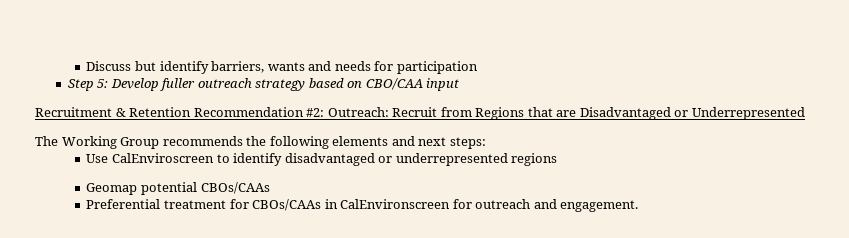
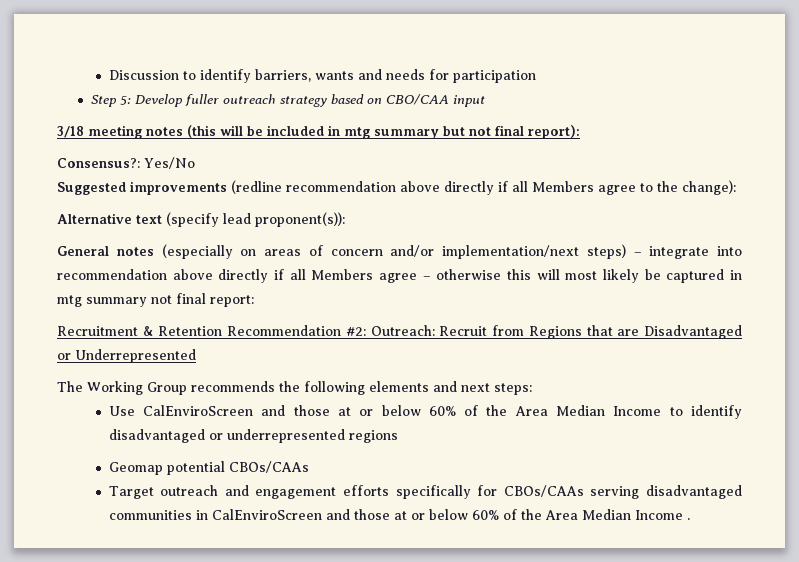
[86,61,156,71] Discuss but -> [108,70,196,80] Discussion to
(460, 84) none -> [57,125,580,139] [57,157,195,169] [57,180,736,195] [57,212,345,227] [57,244,742,259] [57,269,742,283] [57,293,254,307] // 3/18 meeting notes (this will be included in mtg summary but not final report): // Consensus?: Yes/No // Suggested improvements (redline recommendation above directly if all Members agree to the change): // Alternative text (specify lead proponent(s)): // General notes (especially on areas of concern and/or implementation/next steps) – integrate into recommendation above directly if all Members agree – otherwise this will most likely be captured in mtg summary not final report:
[111,153,214,163] CalEnviroscreen -> [142,405,662,416] CalEnviroScreen and those at or below 60% of the Area Median Income
[86,199,639,212] Preferential treatment for CBOs/CAAs in CalEnvironscreen for outreach and engagement. -> [108,485,743,499] [108,509,690,520] Target outreach and engagement efforts specifically for CBOs/CAAs serving disadvantaged communities in CalEnviroScreen and those at or below 60% of the Area Median Income .

